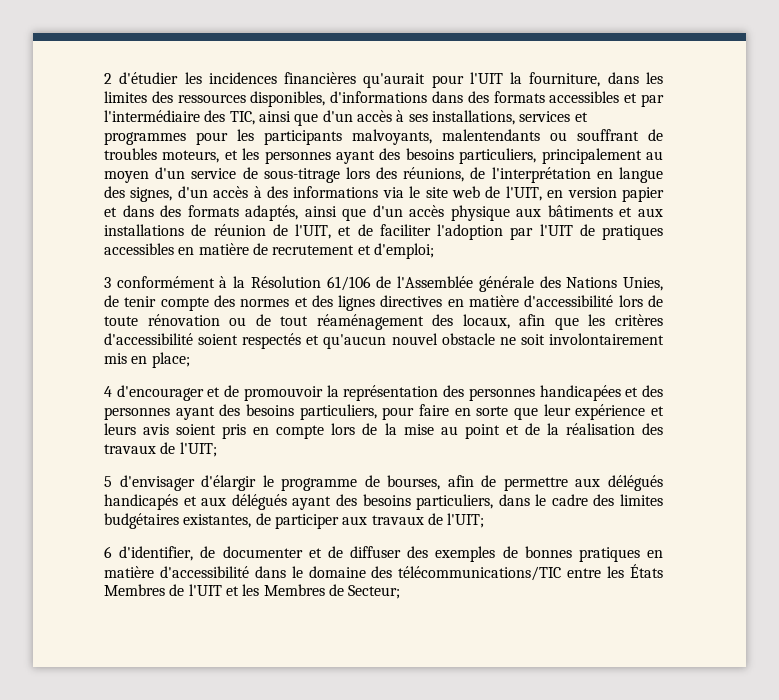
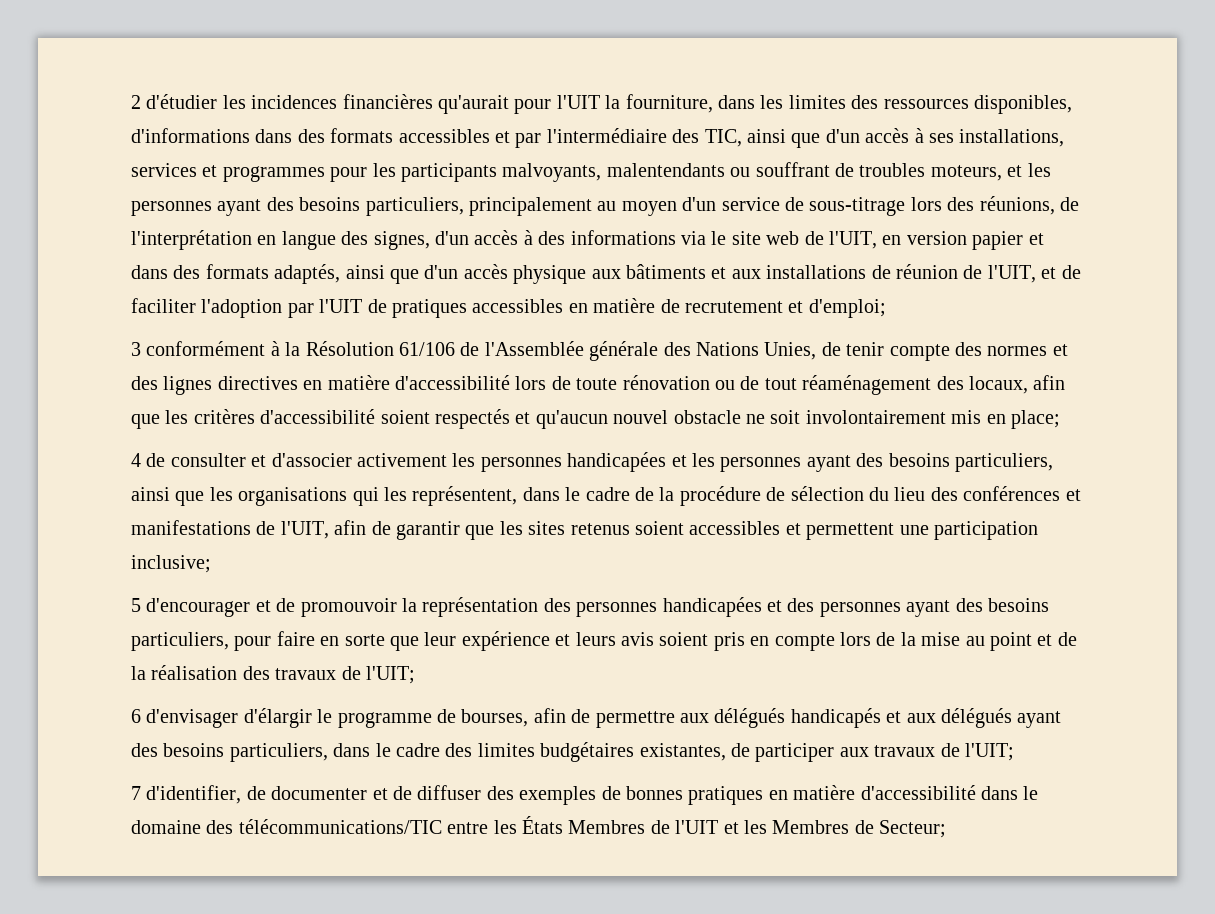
(112, 391) none -> [146,452,1053,472] [131,486,1081,506] [131,520,1038,540] [131,555,211,573] [131,598,141,612] de consulter et d'associer activement les personnes handicapées et les personnes ayant des besoins particuliers, ainsi que les organisations qui les représentent, dans le cadre de la procédure de sélection du lieu des conférences et manifestations de l'UIT, afin de garantir que les sites retenus soient accessibles et permettent une participation inclusive; // 5
[104,476,112,487] 5 -> [131,709,141,723] 6
[104,546,112,558] 6 -> [131,786,141,800] 7

